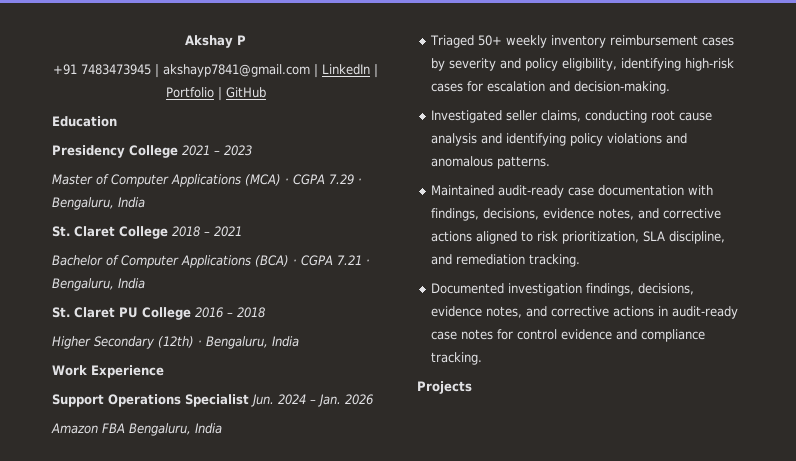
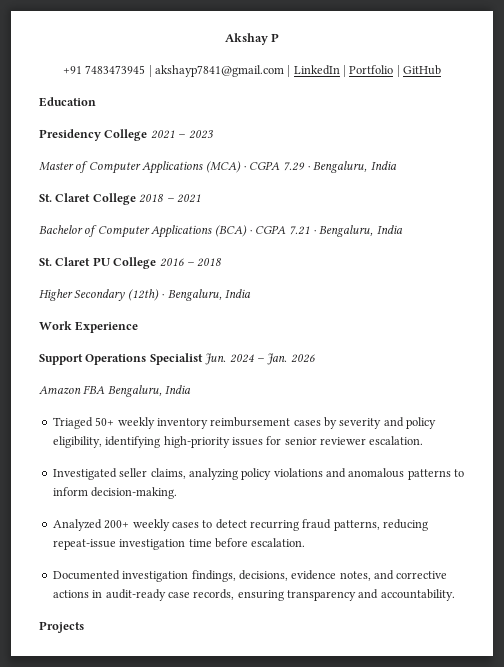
[685,58,735,71] [431,81,671,94] [431,110,713,123] [431,133,688,146] [431,156,551,169] [431,185,714,198] [431,208,722,221] [431,231,726,244] [431,254,581,267] high-risk cases for escalation and decision-making. // Investigated seller claims, conducting root cause analysis and identifying policy violations and anomalous patterns. // Maintained audit-ready case documentation with findings, decisions, evidence notes, and corrective actions aligned to risk prioritization, SLA discipline, and remediation tracking. -> [163,436,424,448] [52,468,465,480] [52,487,178,499] [52,519,429,531] [52,538,306,550] high-priority issues for senior reviewer escalation. // Investigated seller claims, analyzing policy violations and anomalous patterns to inform decision-making. // Analyzed 200+ weekly cases to detect recurring fraud patterns, reducing repeat-issue investigation time before escalation.
[461,329,706,342] [431,352,483,365] notes for control evidence and compliance tracking. -> [193,589,455,601] records, ensuring transparency and accountability.

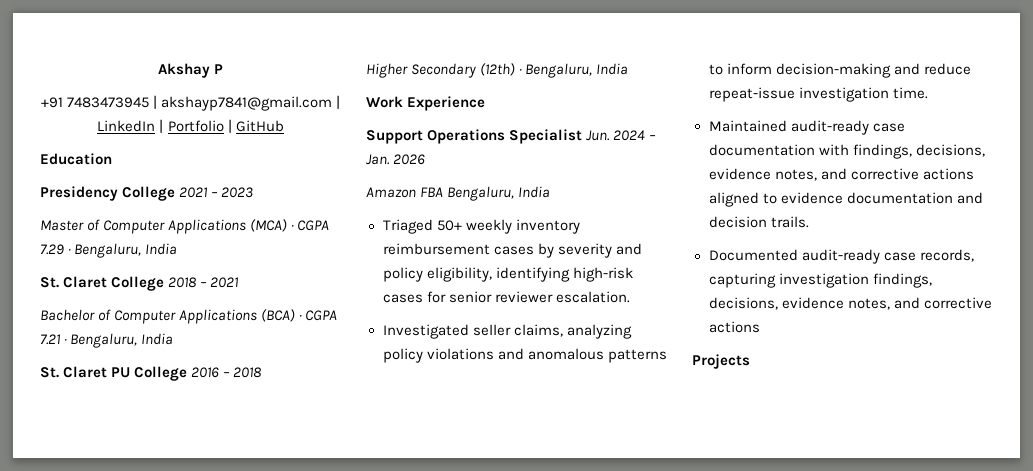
[163,436,263,448] high-priority issues -> [572,267,633,282] [382,294,423,303] high-risk cases
[91,487,178,499] [52,519,429,531] [52,538,306,550] [52,570,120,580] decision-making. // Analyzed 200+ weekly cases to detect recurring fraud patterns, reducing repeat-issue investigation time before escalation. // Documented -> [775,63,971,78] [708,87,928,102] [708,120,905,135] [708,144,985,159] [708,168,974,181] [708,192,983,207] [708,216,809,228] [708,249,974,264] [708,273,776,288] decision-making and reduce repeat-issue investigation time. // Maintained audit-ready case documentation with findings, decisions, evidence notes, and corrective actions aligned to evidence documentation and decision trails. // Documented audit-ready case records, capturing
[92,589,455,601] in audit-ready case records, ensuring transparency and accountability. -> (760, 327) none

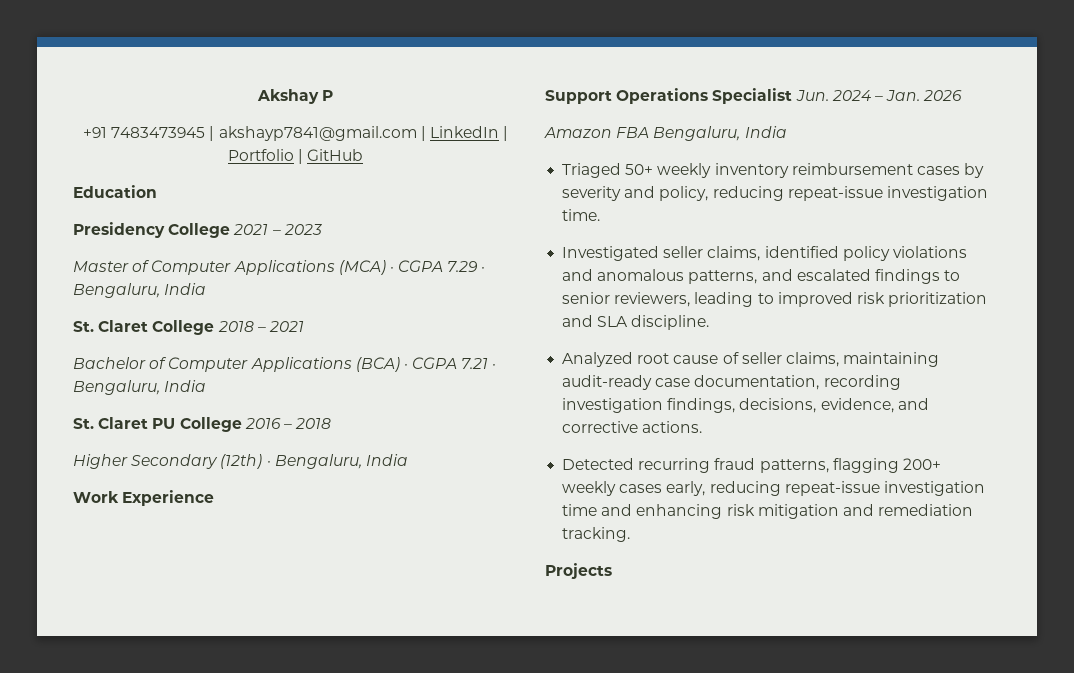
[382,267,633,282] [382,291,630,303] policy eligibility, identifying high-risk cases for senior reviewer escalation. -> [659,186,988,201] [562,209,601,221] policy, reducing repeat-issue investigation time.
[566,324,632,339] analyzing -> [764,246,839,258] identified
[607,349,667,363] [708,63,971,78] [708,87,928,102] [708,120,905,135] [708,144,985,159] [708,168,974,181] [708,192,983,207] [708,216,809,228] [708,249,974,264] [708,273,932,288] [708,297,992,310] [708,321,760,333] patterns to inform decision-making and reduce repeat-issue investigation time. // Maintained audit-ready case documentation with findings, decisions, evidence notes, and corrective actions aligned to evidence documentation and decision trails. // Documented audit-ready case records, capturing investigation findings, decisions, evidence notes, and corrective actions -> [688,269,961,284] [562,292,988,307] [562,315,710,330] [562,352,940,367] [562,375,901,390] [562,398,929,413] [562,421,703,433] [562,458,941,473] [562,481,985,496] [562,504,974,519] [562,527,631,542] patterns, and escalated findings to senior reviewers, leading to improved risk prioritization and SLA discipline. // Analyzed root cause of seller claims, maintaining audit-ready case documentation, recording investigation findings, decisions, evidence, and corrective actions. // Detected recurring fraud patterns, flagging 200+ weekly cases early, reducing repeat-issue investigation time and enhancing risk mitigation and remediation tracking.

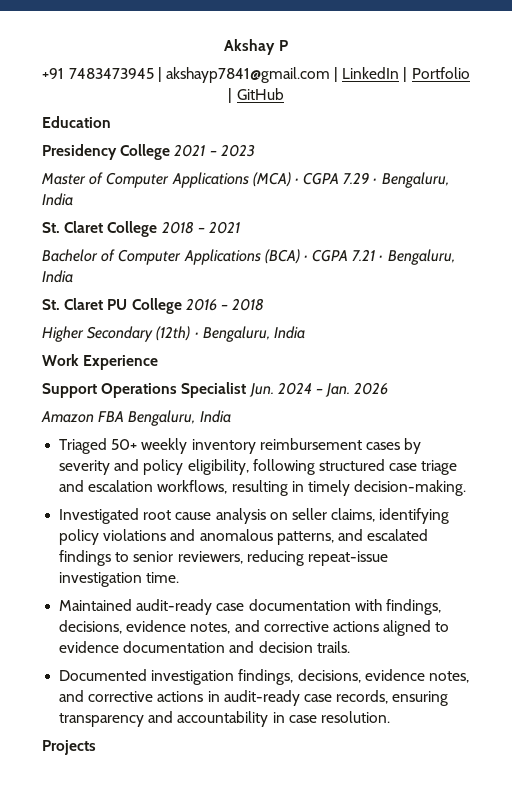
[659,186,988,201] [562,209,601,221] [562,246,839,261] policy, reducing repeat-issue investigation time. // Investigated seller claims, identified -> [143,459,458,475] [59,480,467,496] [59,508,450,524] policy eligibility, following structured case triage and escalation workflows, resulting in timely decision-making. // Investigated root cause analysis on seller claims, identifying
[694,292,988,307] [562,315,710,330] [562,352,940,367] [562,375,901,390] [562,398,929,413] [562,421,703,433] [562,458,941,473] [562,481,985,496] [562,504,974,519] [562,527,631,542] leading to improved risk prioritization and SLA discipline. // Analyzed root cause of seller claims, maintaining audit-ready case documentation, recording investigation findings, decisions, evidence, and corrective actions. // Detected recurring fraud patterns, flagging 200+ weekly cases early, reducing repeat-issue investigation time and enhancing risk mitigation and remediation tracking. -> [246,550,388,566] [59,572,180,587] [59,599,441,615] [59,620,450,636] [59,641,350,653] [59,669,469,685] [59,690,449,706] [59,711,390,727] reducing repeat-issue investigation time. // Maintained audit-ready case documentation with findings, decisions, evidence notes, and corrective actions aligned to evidence documentation and decision trails. // Documented investigation findings, decisions, evidence notes, and corrective actions in audit-ready case records, ensuring transparency and accountability in case resolution.

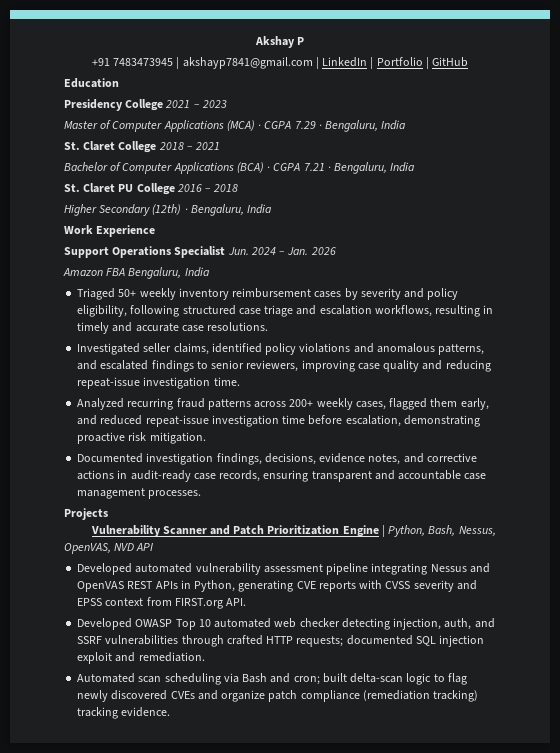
[354,480,467,496] [59,508,288,524] decision-making. // Investigated root cause analysis on -> [112,322,269,332] [77,343,141,355] and accurate case resolutions. // Investigated
[379,508,450,524] identifying -> [211,343,262,353] identified
(243, 557) none -> [301,360,443,372] improving case quality and
[59,599,441,615] [59,620,450,636] [59,641,350,653] Maintained audit-ready case documentation with findings, decisions, evidence notes, and corrective actions aligned to evidence documentation and decision trails. -> [77,398,489,410] [77,415,480,427] [77,432,206,444] Analyzed recurring fraud patterns across 200+ weekly cases, flagged them early, and reduced repeat-issue investigation time before escalation, demonstrating proactive risk mitigation.
[59,711,390,727] [42,740,96,755] transparency and accountability in case resolution. // Projects -> [311,470,487,482] [77,488,202,499] [64,508,108,520] [90,525,496,537] [64,543,154,554] [77,563,490,575] [77,580,477,592] [77,597,247,609] [77,618,495,630] [77,635,485,647] [77,652,205,664] [77,673,467,685] [77,690,479,702] [77,707,171,719] transparent and accountable case management processes. // Projects // Vulnerability Scanner and Patch Prioritization Engine | Python, Bash, Nessus, OpenVAS, NVD API // Developed automated vulnerability assessment pipeline integrating Nessus and OpenVAS REST APIs in Python, generating CVE reports with CVSS severity and EPSS context from FIRST.org API. // Developed OWASP Top 10 automated web checker detecting injection, auth, and SSRF vulnerabilities through crafted HTTP requests; documented SQL injection exploit and remediation. // Automated scan scheduling via Bash and cron; built delta-scan logic to flag newly discovered CVEs and organize patch compliance (remediation tracking) tracking evidence.

